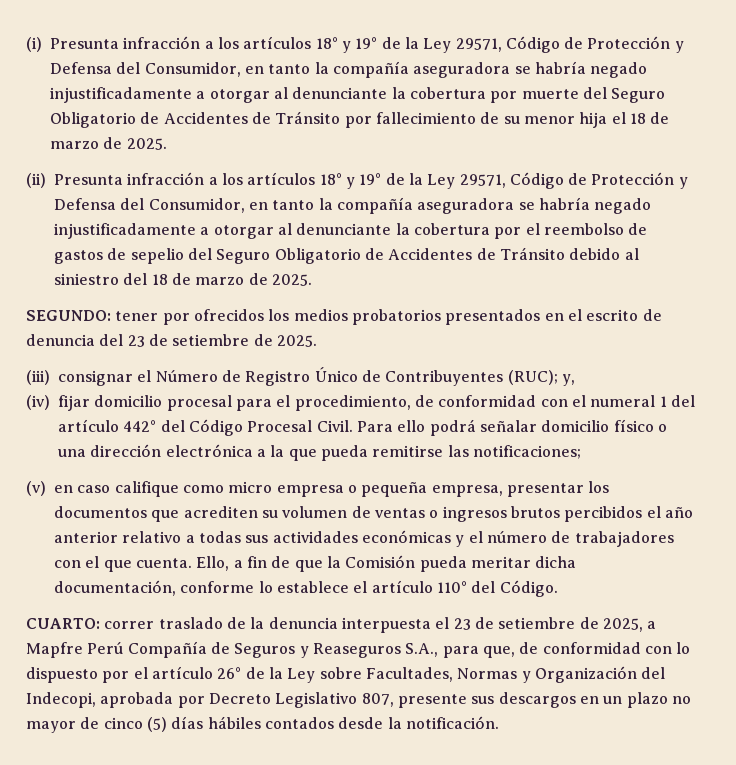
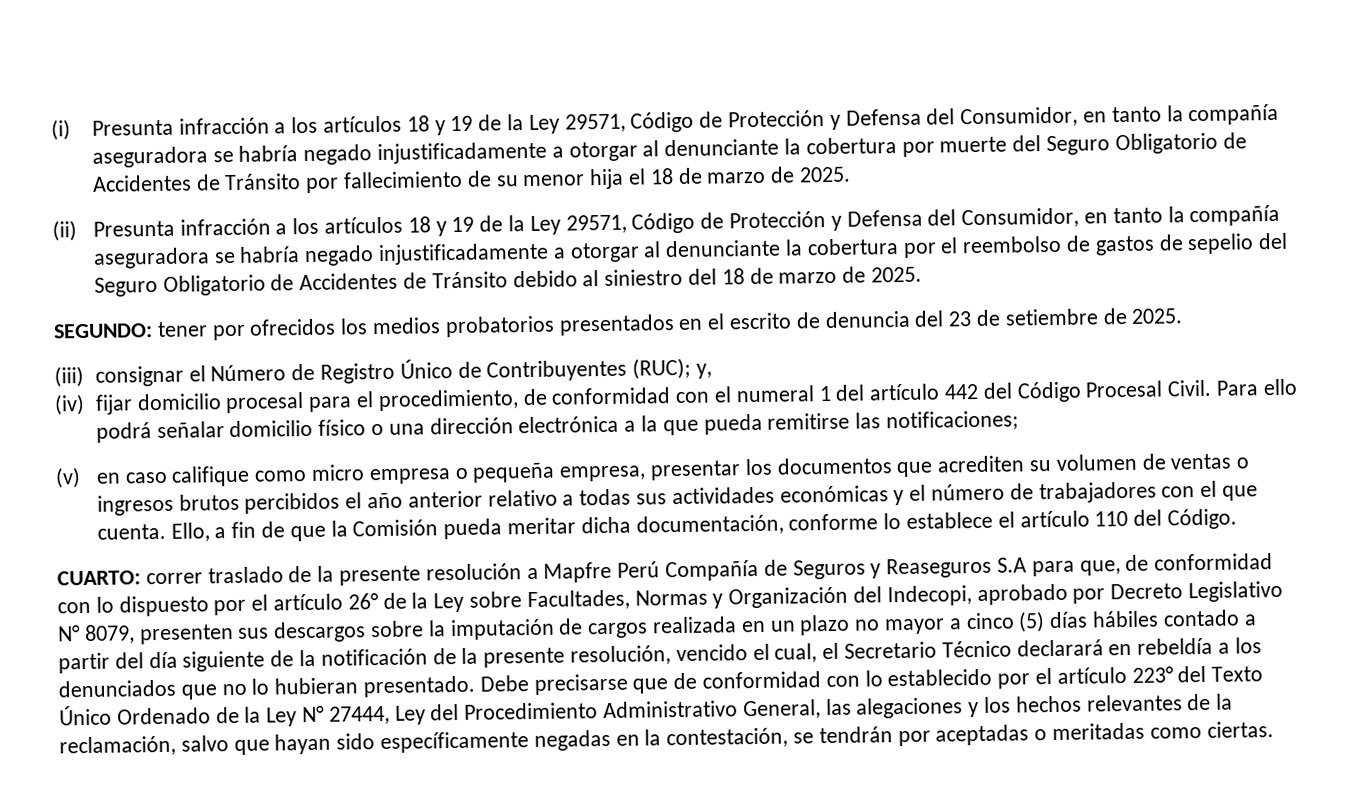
[315,37,378,53] 18° y 19° -> [406,115,474,136] 18 y 19
[319,173,382,189] 18° y 19° -> [407,216,475,237] 18 y 19
[123,420,157,432] 442° -> [943,383,979,400] 442
[436,581,467,593] 110° -> [1094,510,1129,527] 110
[268,617,643,633] denuncia interpuesta el 23 de setiembre de 2025, -> [339,563,522,586] presente resolución
[405,643,439,657] S.A., -> [997,557,1028,573] S.A
[100,692,174,708] aprobada -> [976,583,1068,606] aprobado
[361,692,576,708] 807, presente sus descargos -> [57,616,738,645] N° 8079, presenten sus descargos sobre la imputación de cargos realizada
[80,717,100,729] de -> [948,618,962,630] a
[264,716,499,729] contados desde la notificación. -> [1162,609,1257,627] [58,637,1262,674] [58,665,1264,700] [59,693,1234,727] [59,721,1274,757] contado a partir del día siguiente de la notificación de la presente resolución, vencido el cual, el Secretario Técnico declarará en rebeldía a los denunciados que no lo hubieran presentado. Debe precisarse que de conformidad con lo establecido por el artículo 223° del Texto Único Ordenado de la Ley N° 27444, Ley del Procedimiento Administrativo General, las alegaciones y los hechos relevantes de la reclamación, salvo que hayan sido específicamente negadas en la contestación, se tendrán por aceptadas o meritadas como ciertas.

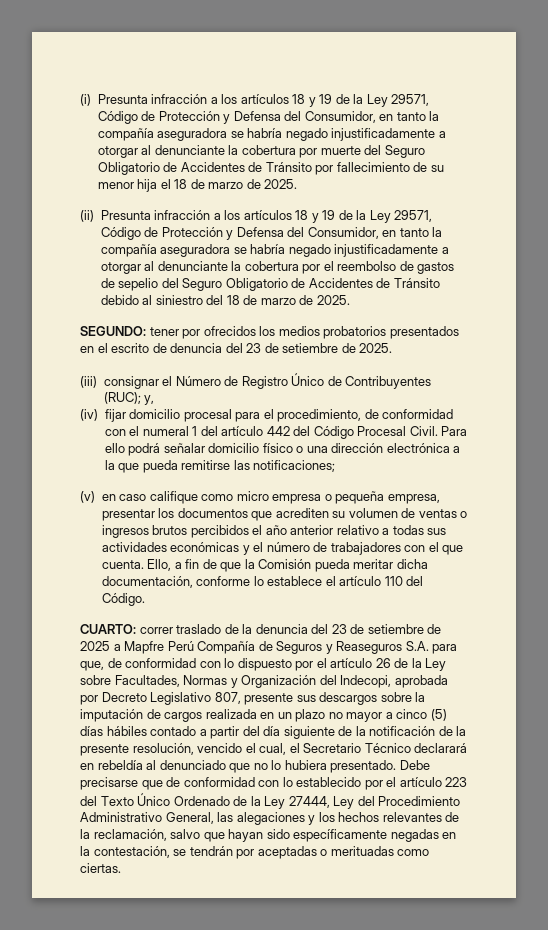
[339,563,522,586] presente resolución -> [255,624,442,634] [80,641,110,651] denuncia del 23 de setiembre de 2025
[997,557,1028,573] S.A -> [405,641,429,651] S.A.
[347,593,379,610] 26° -> [375,658,391,668] 26
[976,583,1068,606] aprobado -> [394,675,448,688] aprobada
[57,624,234,645] N° 8079, presenten -> [214,692,294,705] 807, presente
[1218,637,1262,654] [58,679,176,698] a los denunciados -> [146,760,226,770] al denunciado
[274,677,359,695] hubieran -> [284,760,327,770] hubiera
[1131,666,1174,683] 223° -> [445,777,468,787] 223
[302,705,326,723] N° -> (286, 802) none
[1052,722,1146,741] meritadas -> [330,846,394,856] merituadas

